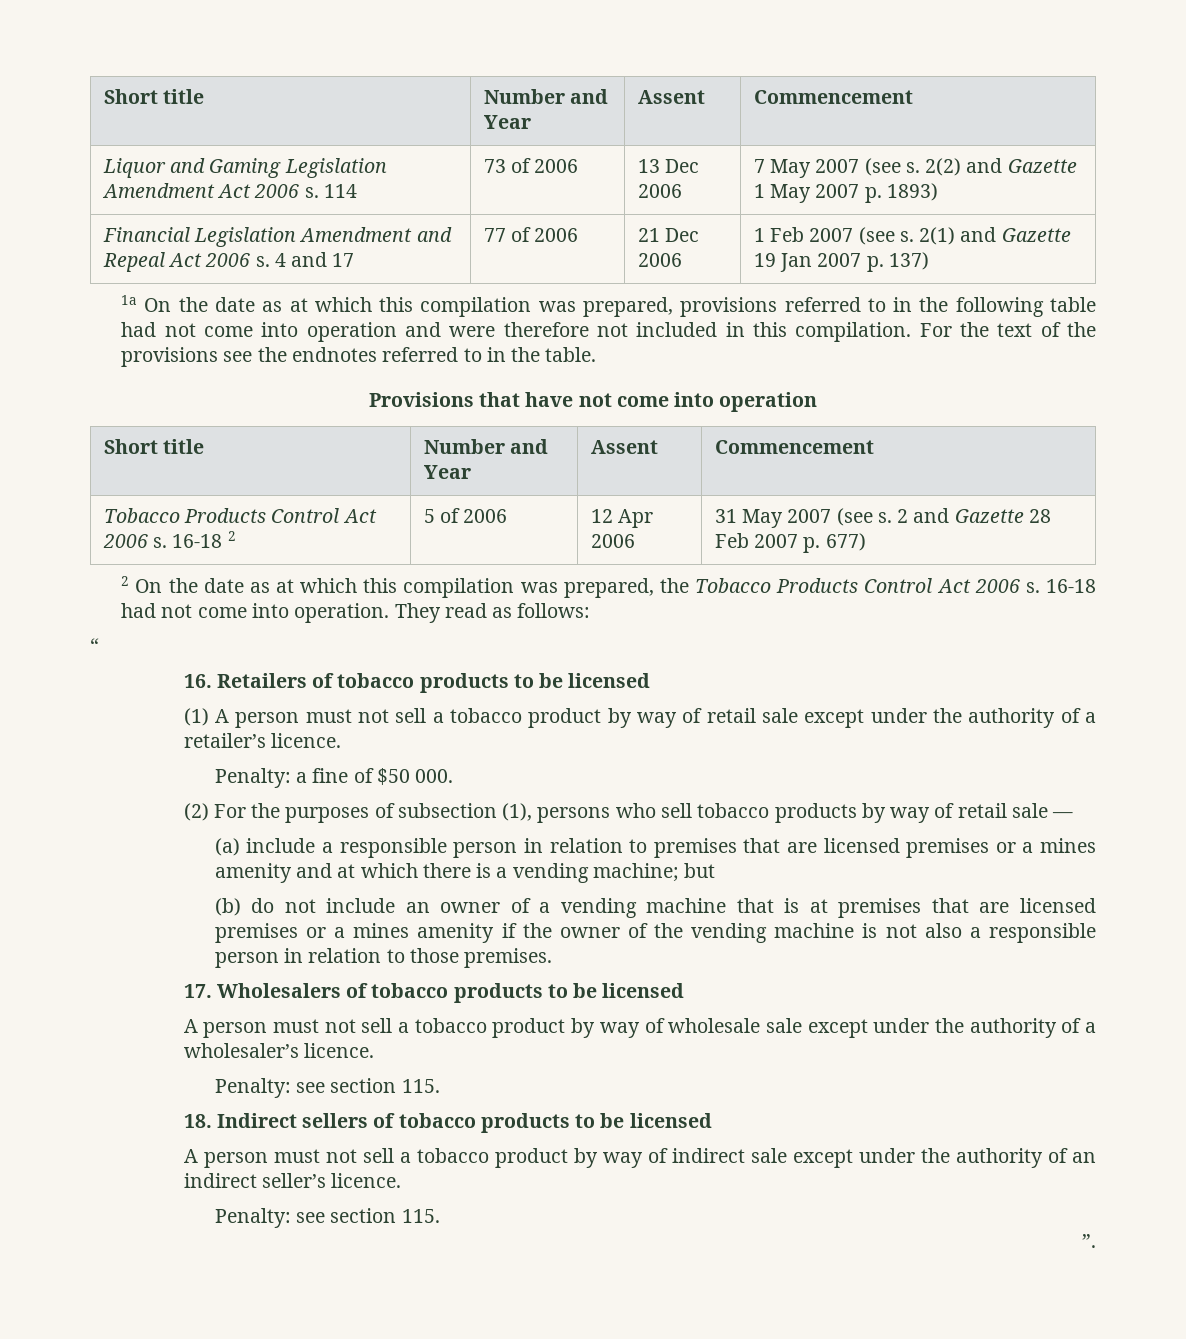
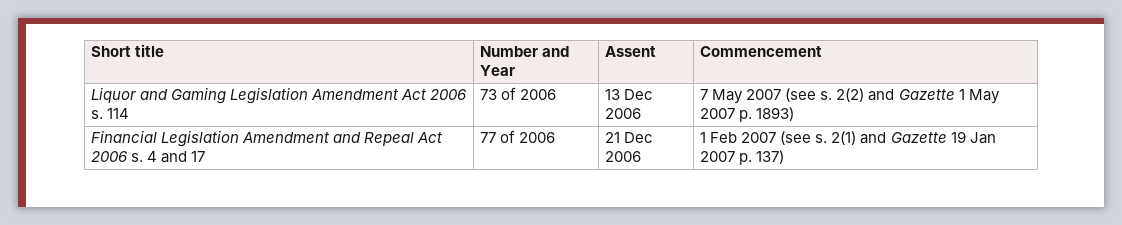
[121,295,1096,317] [121,322,1097,342] [121,347,597,367] [368,392,818,412] [103,439,204,454] [423,439,548,454] [423,465,471,479] [590,440,658,454] [714,440,874,454] [103,508,377,523] [102,531,236,548] [423,508,508,523] [590,509,653,528] [590,534,635,548] [714,508,1051,528] [714,533,866,553] [121,576,1097,598] [121,603,591,623] [90,638,99,653] [183,673,651,693] [183,708,1096,728] [183,733,341,748] [214,768,454,788] [183,803,1074,823] [214,838,1096,858] [214,863,716,883] [214,898,1096,918] [214,923,1096,943] [214,948,553,968] [183,983,685,1003] [183,1018,1096,1038] [183,1043,374,1058] [214,1078,440,1098] [183,1113,712,1133] [183,1148,1097,1168] [183,1173,402,1188] [214,1208,440,1228] [1082,1234,1096,1248] // 1a On the date as at which this compilation was prepared, provisions referred to in the following table had not come into operation and were therefore not included in this compilation. For the text of the provisions see the endnotes referred to in the table. // Provisions that have not come into operation // Short title | Number and Year | Assent | Commencement // Tobacco Products Control Act 2006 s. 16-18 2 | 5 of 2006 | 12 Apr 2006 | 31 May 2007 (see s. 2 and Gazette 28 Feb 2007 p. 677) // 2 On the date as at which this compilation was prepared, the Tobacco Products Control Act 2006 s. 16-18 had not come into operation. They read as follows: // “ // 16. Retailers of tobacco products to be licensed // (1) A person must not sell a tobacco product by way of retail sale except under the authority of a retailer’s licence. // Penalty: a fine of $50 000. // (2) For the purposes of subsection (1), persons who sell tobacco products by way of retail sale — // (a) include a responsible person in relation to premises that are licensed premises or a mines amenity and at which there is a vending machine; but // (b) do not include an owner of a vending machine that is at premises that are licensed premises or a mines amenity if the owner of the vending machine is not also a responsible person in relation to those premises. // 17. Wholesalers of tobacco products to be licensed // A person must not sell a tobacco product by way of wholesale sale except under the authority of a wholesaler’s licence. // Penalty: see section 115. // 18. Indirect sellers of tobacco products to be licensed // A person must not sell a tobacco product by way of indirect sale except under the authority of an indirect seller’s licence. // Penalty: see section 115. // ”. -> (785, 157) none

